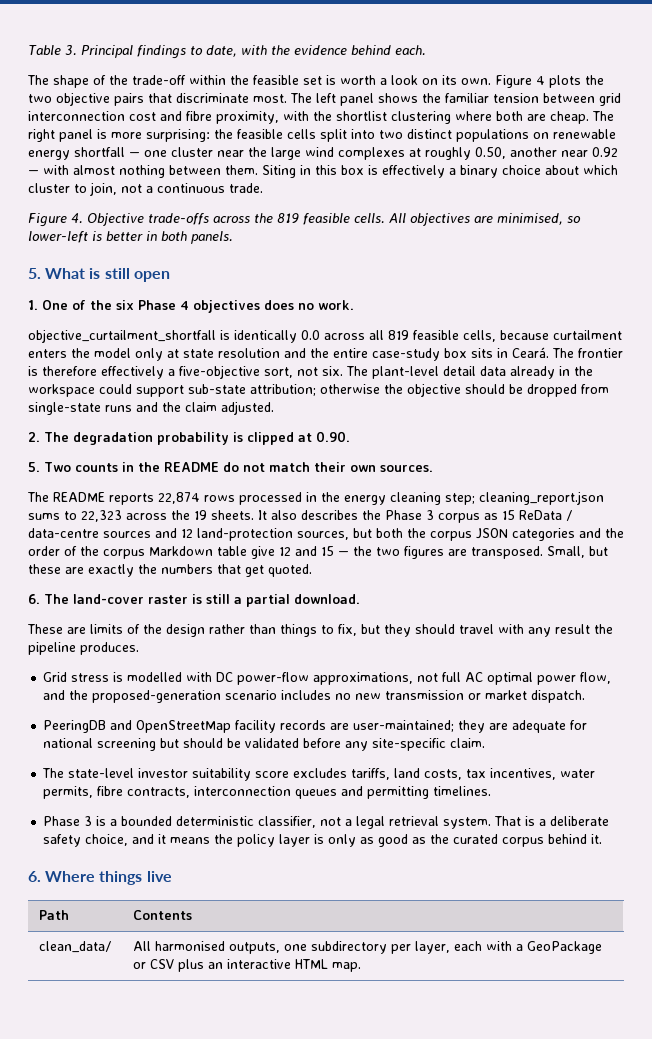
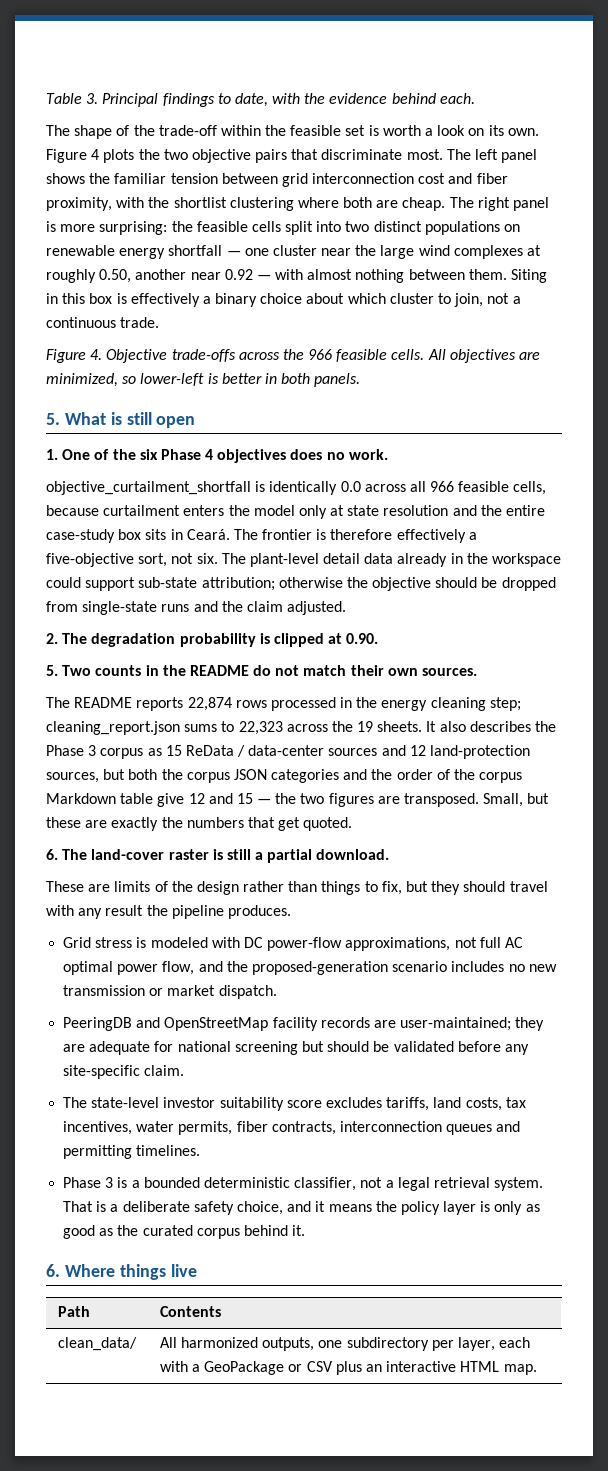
[186,111,212,121] fibre -> [476,173,508,184] fiber
[277,213,299,223] 819 -> [308,349,333,360] 966
[497,213,563,225] minimised, -> [46,373,118,387] minimized,
[388,330,409,340] 819 -> [430,481,455,492] 966
[28,528,99,538] data-centre -> [248,745,325,756] data-center
[127,672,183,682] modelled -> [150,937,208,948] modeled
[97,786,124,796] fibre -> [236,1121,268,1132] fiber
[154,941,225,951] harmonised -> [181,1337,259,1348] harmonized

